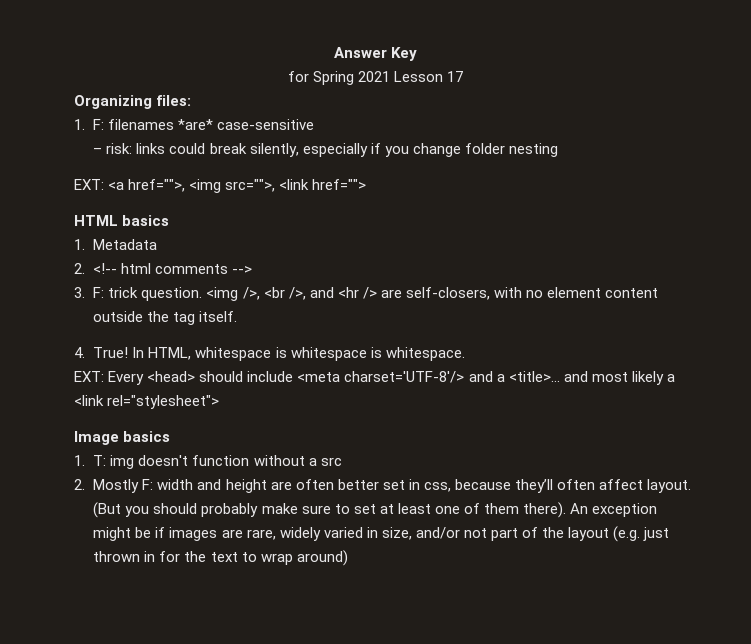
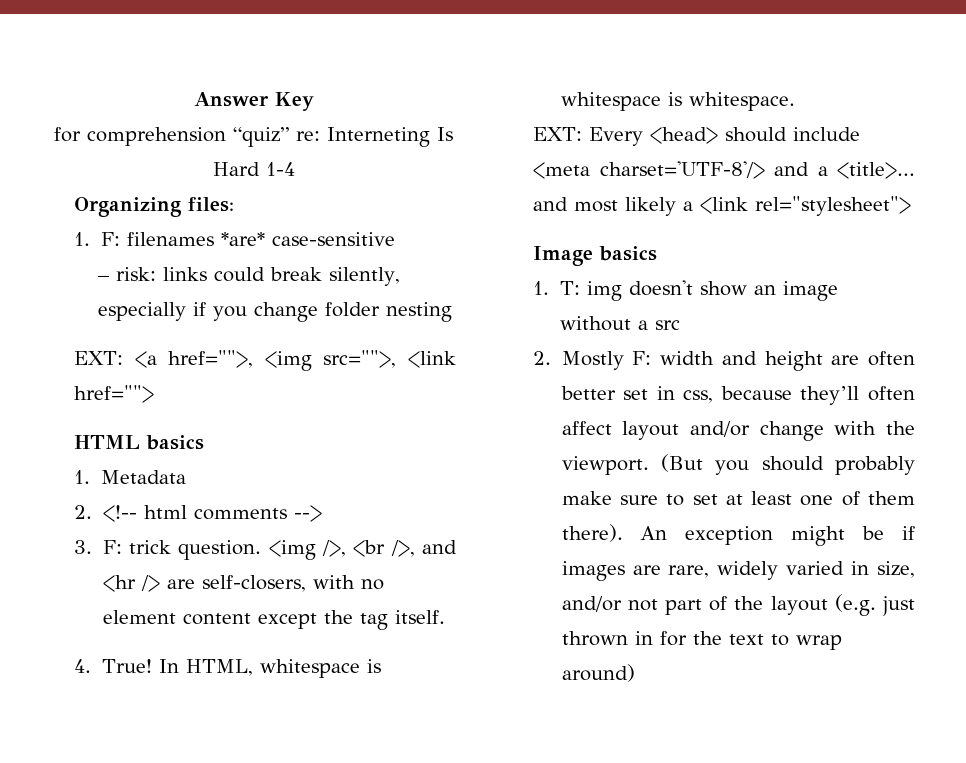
[312,71,464,85] Spring 2021 Lesson 17 -> [87,127,453,147] [212,162,295,176] comprehension “quiz” re: Interneting Is Hard 1-4
[93,311,144,322] outside -> [257,613,317,629] except
[192,455,250,466] function -> [699,281,838,301] show an image
[647,479,692,493] layout. -> [622,421,915,441] [561,456,649,475] layout and/or change with the viewport.

